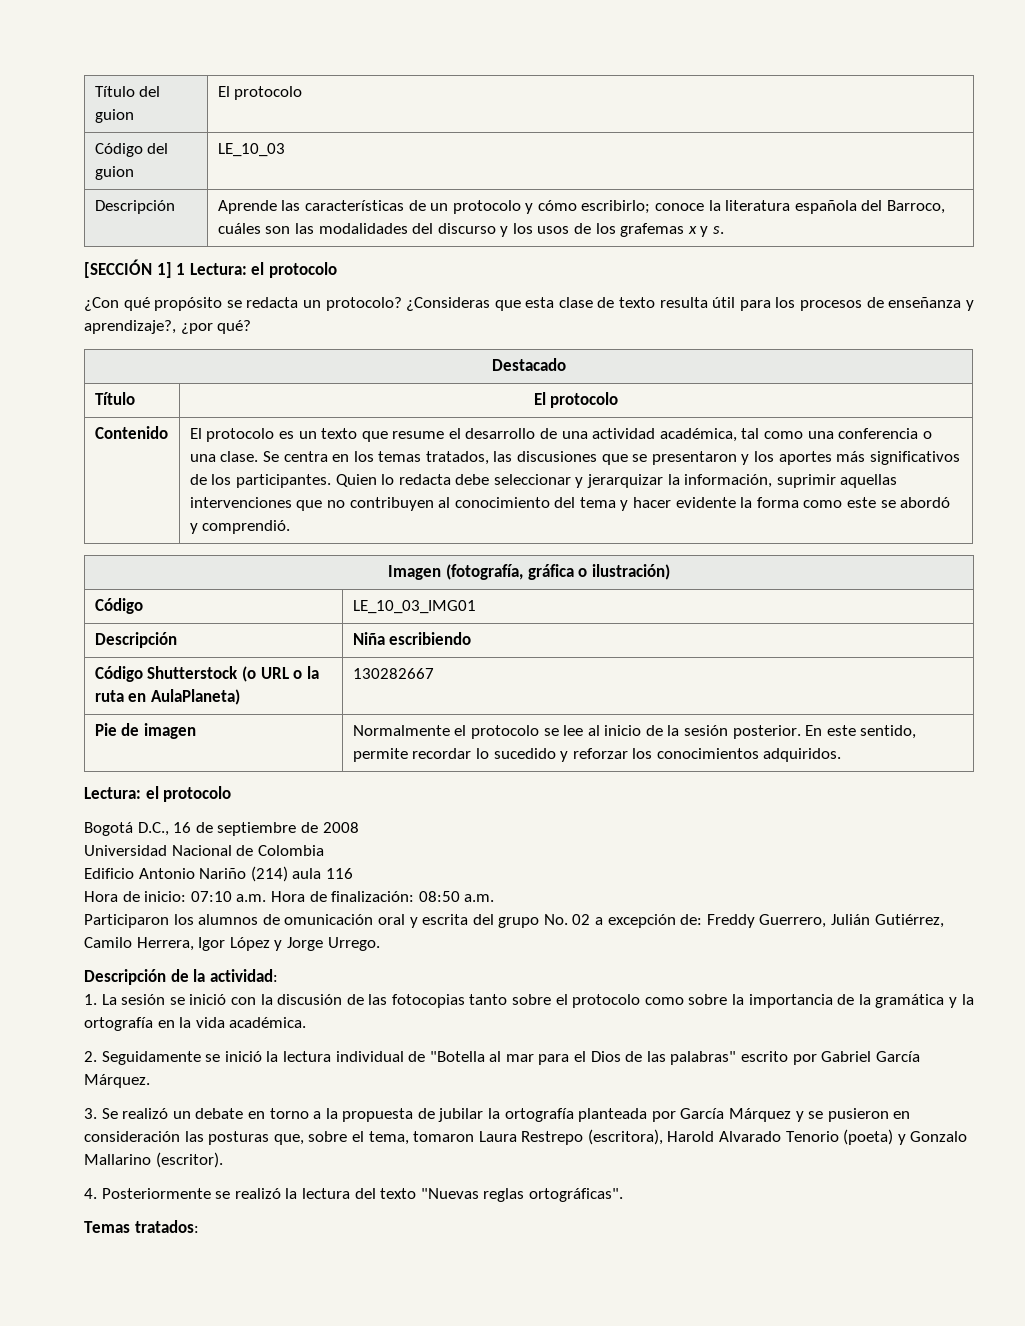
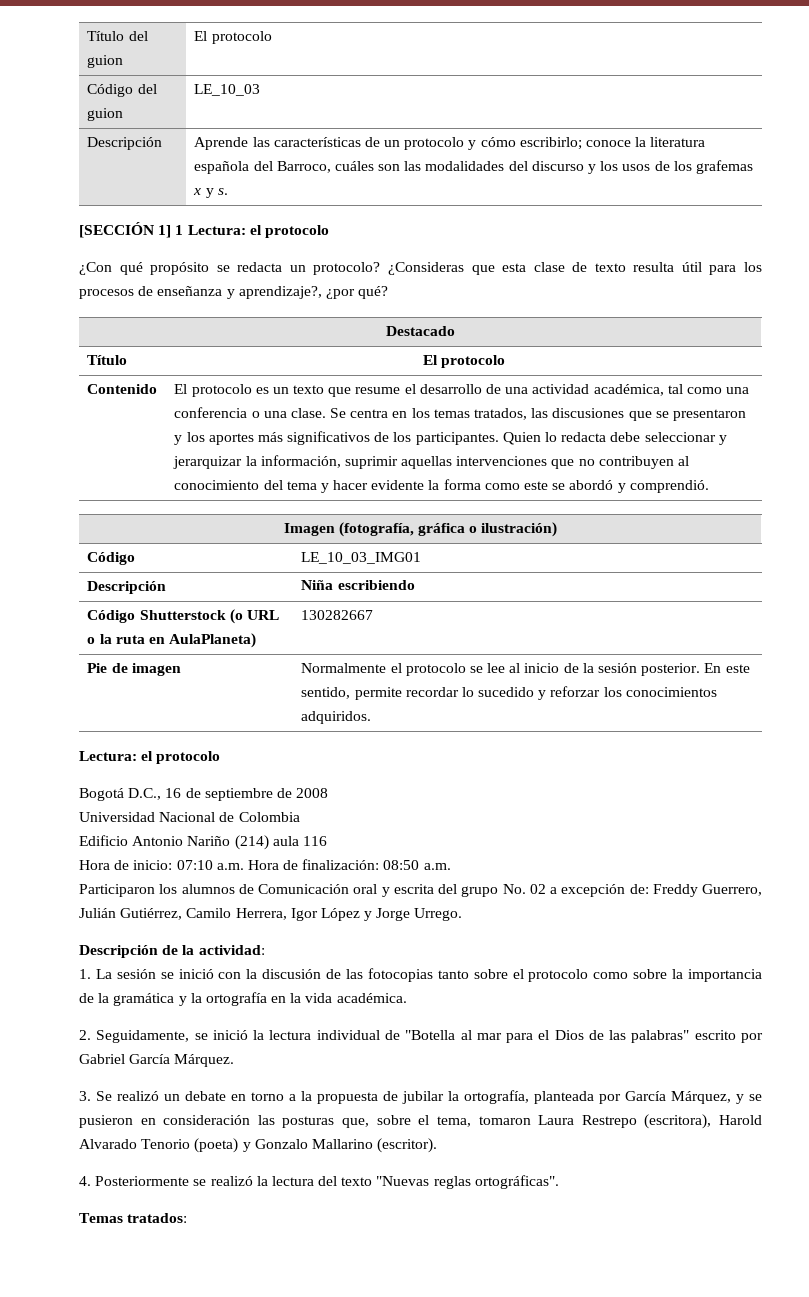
[284,914,374,925] omunicación -> [258,884,349,894] Comunicación
[101,1051,201,1065] Seguidamente -> [96,1030,190,1043] Seguidamente,
[504,1108,574,1122] ortografía -> [464,1090,529,1104] ortografía,
[729,1108,792,1122] Márquez -> [671,1091,731,1104] Márquez,

